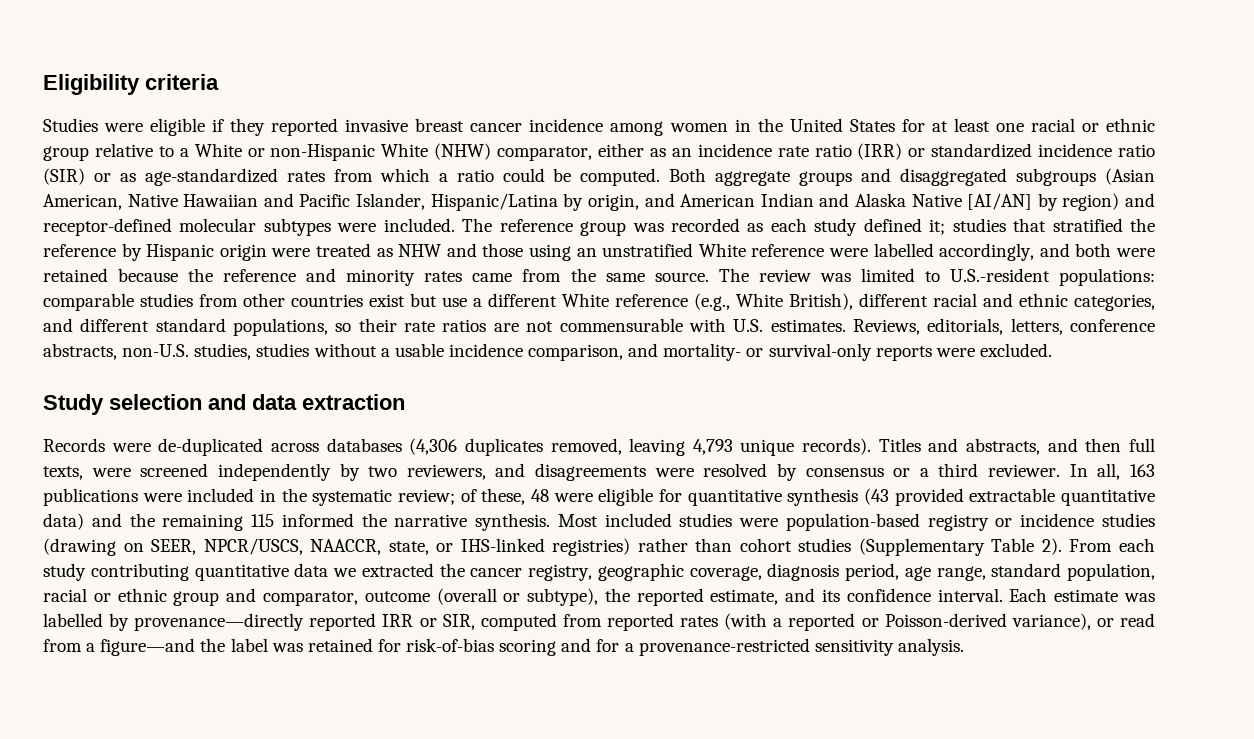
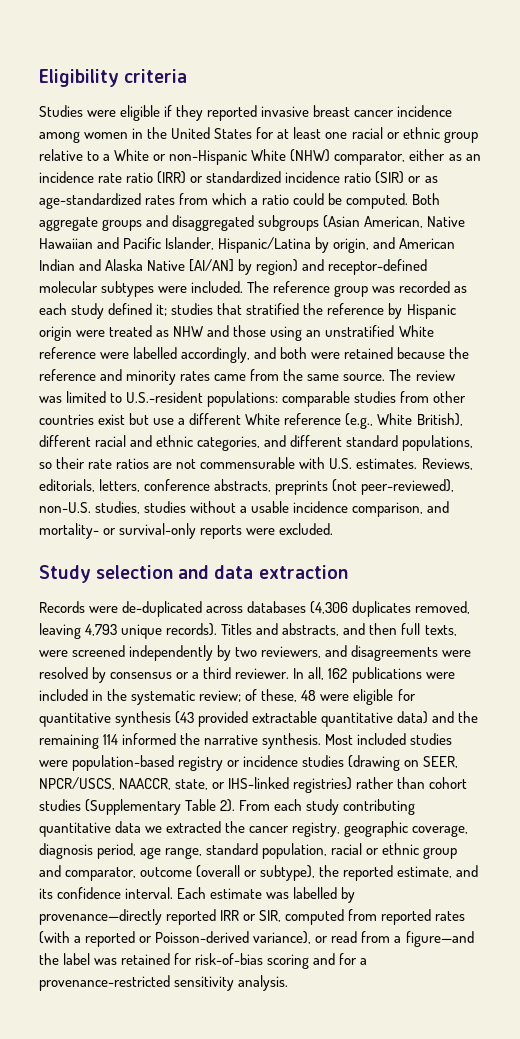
(117, 351) none -> [275,479,455,495] preprints (not peer-reviewed),
[1130,464,1155,477] 163 -> [328,668,348,679] 162
[251,514,275,527] 115 -> [103,734,119,745] 114

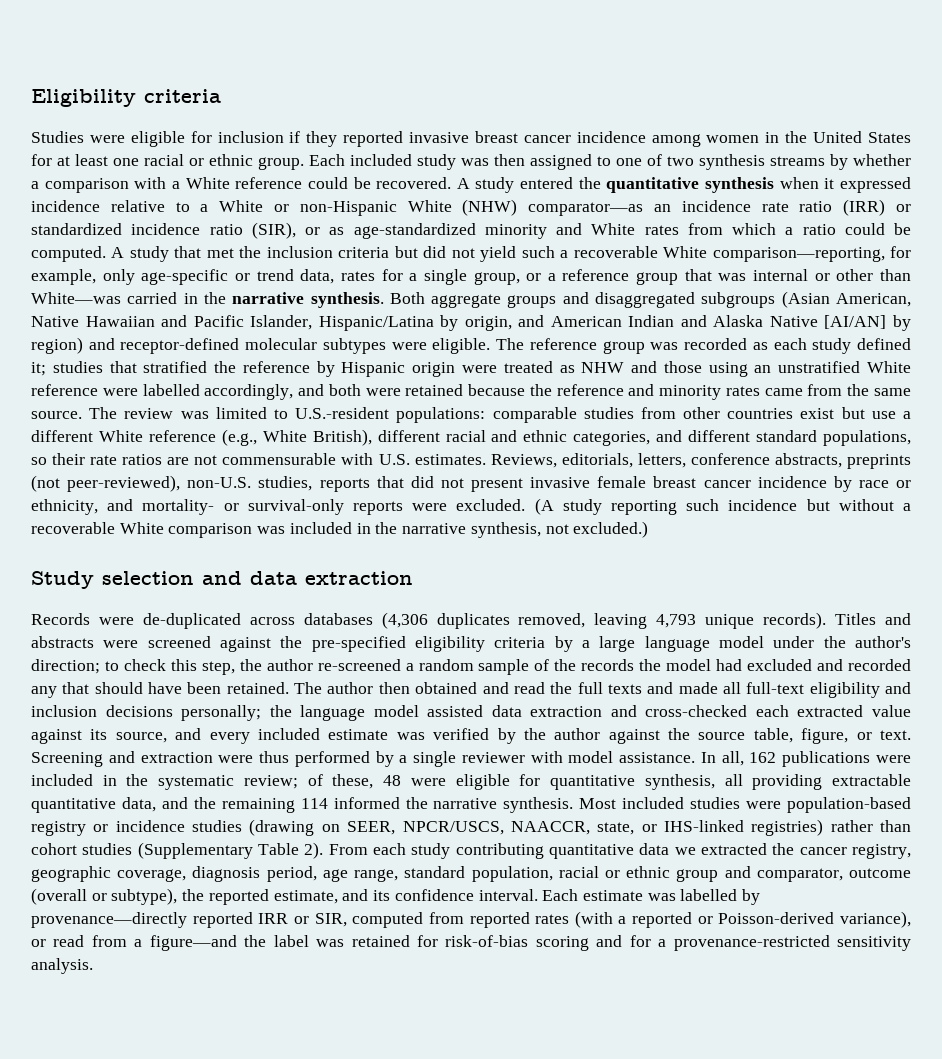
(161, 113) none -> [190,131,284,143] for inclusion
[443,131,478,143] group -> [258,154,911,170] [31,177,911,193] [31,200,100,212] group. Each included study was then assigned to one of two synthesis streams by whether a comparison with a White reference could be recovered. A study entered the quantitative synthesis when it expressed incidence
[334,149,462,165] comparator, either as -> [528,202,644,216] comparator—as
[375,171,405,184] (SIR) -> [251,222,296,239] (SIR),
(141, 201) none -> [484,223,636,239] minority and White
(409, 201) none -> [111,246,912,262] [31,269,911,285] [31,292,384,308] A study that met the inclusion criteria but did not yield such a recoverable White comparison—reporting, for example, only age-specific or trend data, rates for a single group, or a reference group that was internal or other than White—was carried in the narrative synthesis.
[191,281,244,293] included. -> [432,338,491,354] eligible.
[144,501,424,517] studies without a usable incidence comparison, -> [319,476,911,492] [31,499,98,515] reports that did not present invasive female breast cancer incidence by race or ethnicity,
(334, 529) none -> [534,498,912,515] [31,521,649,538] (A study reporting such incidence but without a recoverable White comparison was included in the narrative synthesis, not excluded.)
[282,623,457,636] [39,645,472,661] [39,667,290,683] abstracts, and then full texts, were screened independently by two reviewers, and disagreements were resolved by consensus or a third reviewer. -> [31,636,912,652] [31,659,911,675] [31,682,912,698] [31,705,912,721] [31,728,912,744] [31,751,696,767] abstracts were screened against the pre-specified eligibility criteria by a large language model under the author's direction; to check this step, the author re-screened a random sample of the records the model had excluded and recorded any that should have been retained. The author then obtained and read the full texts and made all full-text eligibility and inclusion decisions personally; the language model assisted data extraction and cross-checked each extracted value against its source, and every included estimate was verified by the author against the source table, figure, or text. Screening and extraction were thus performed by a single reviewer with model assistance.
[115,711,249,727] synthesis (43 provided -> [644,774,823,790] synthesis, all providing
[397,711,429,724] data) -> [121,797,156,812] data,

